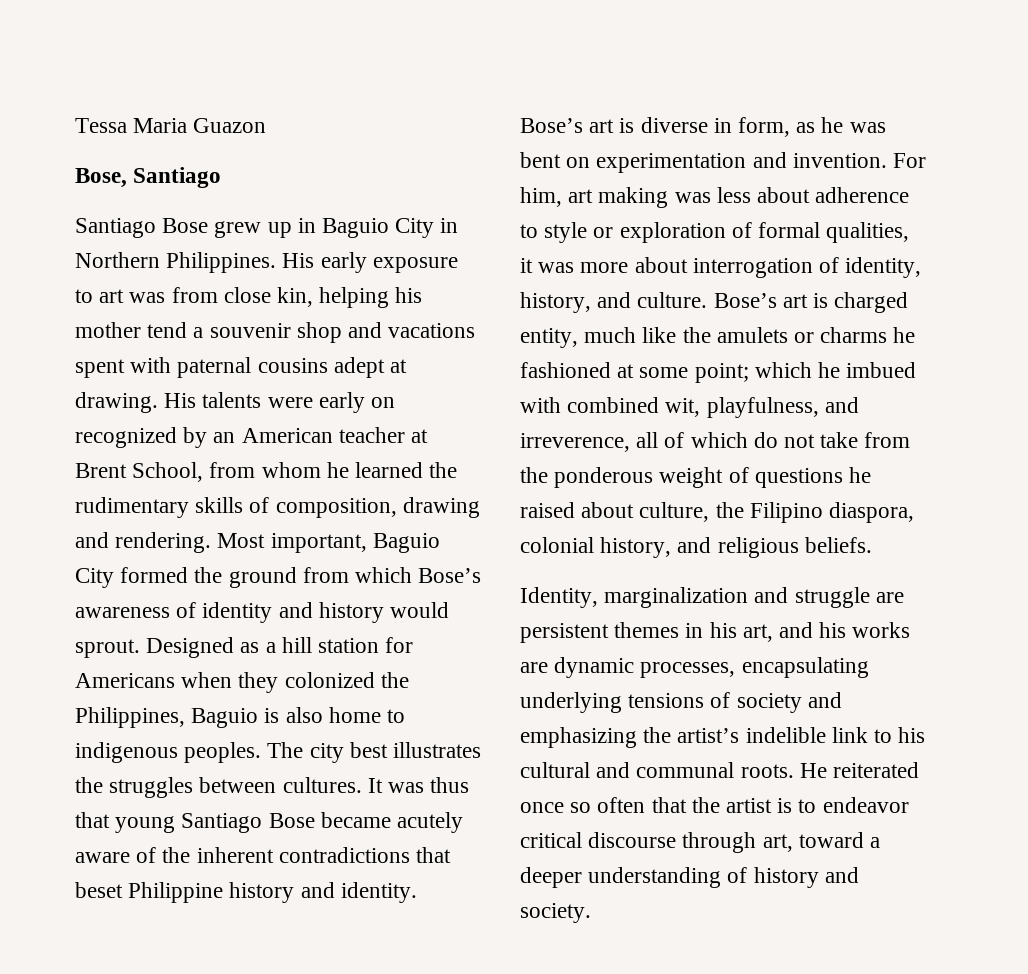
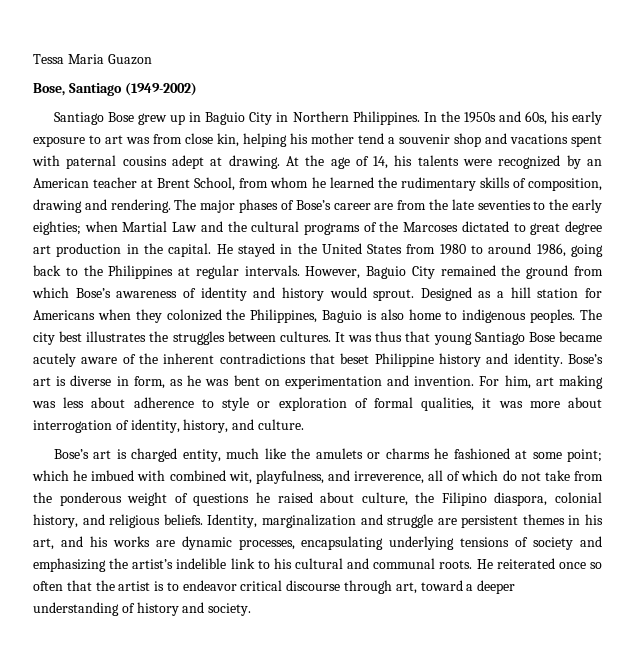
(222, 177) none -> [124,82,197,96] (1949-2002)
[282,253,315,268] His -> [423,111,569,125] In the 1950s and 60s, his
[164,392,396,413] His talents were early on -> [285,155,493,169] At the age of 14, his talents were
[217,533,440,553] [75,567,189,588] Most important, Baguio City formed -> [174,199,602,213] [33,221,603,235] [33,243,603,257] [33,265,496,279] The major phases of Bose’s career are from the late seventies to the early eighties; when Martial Law and the cultural programs of the Marcoses dictated to great degree art production in the capital. He stayed in the United States from 1980 to around 1986, going back to the Philippines at regular intervals. However, Baguio City remained
(708, 300) none -> (304, 424) //
(872, 545) // -> (203, 519) none

